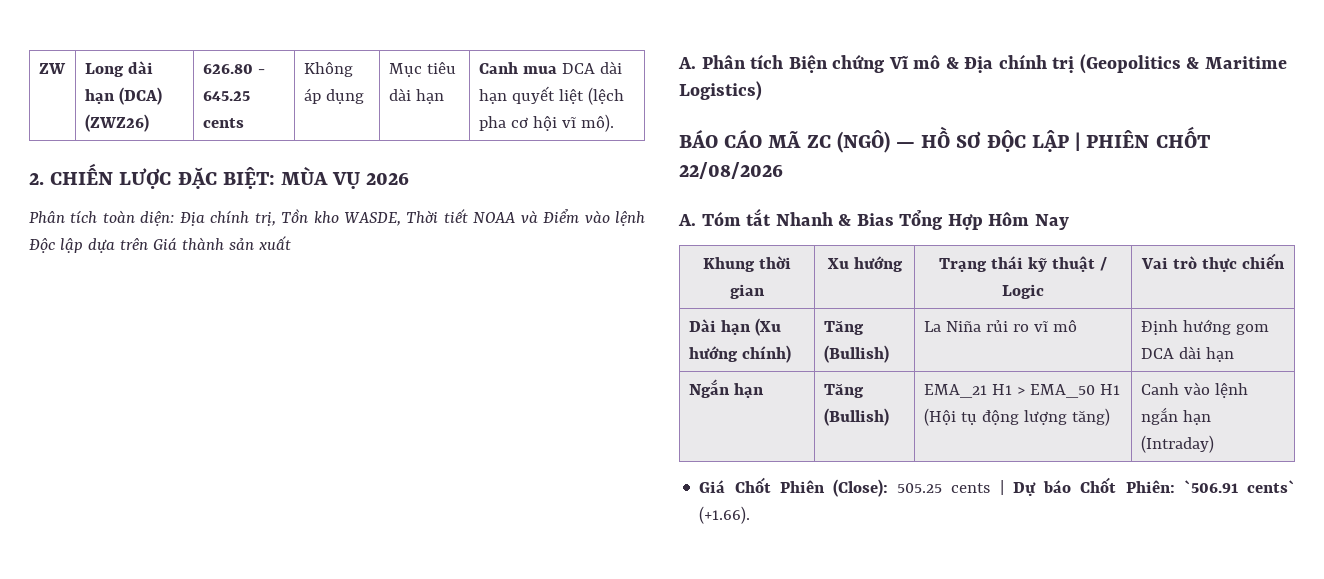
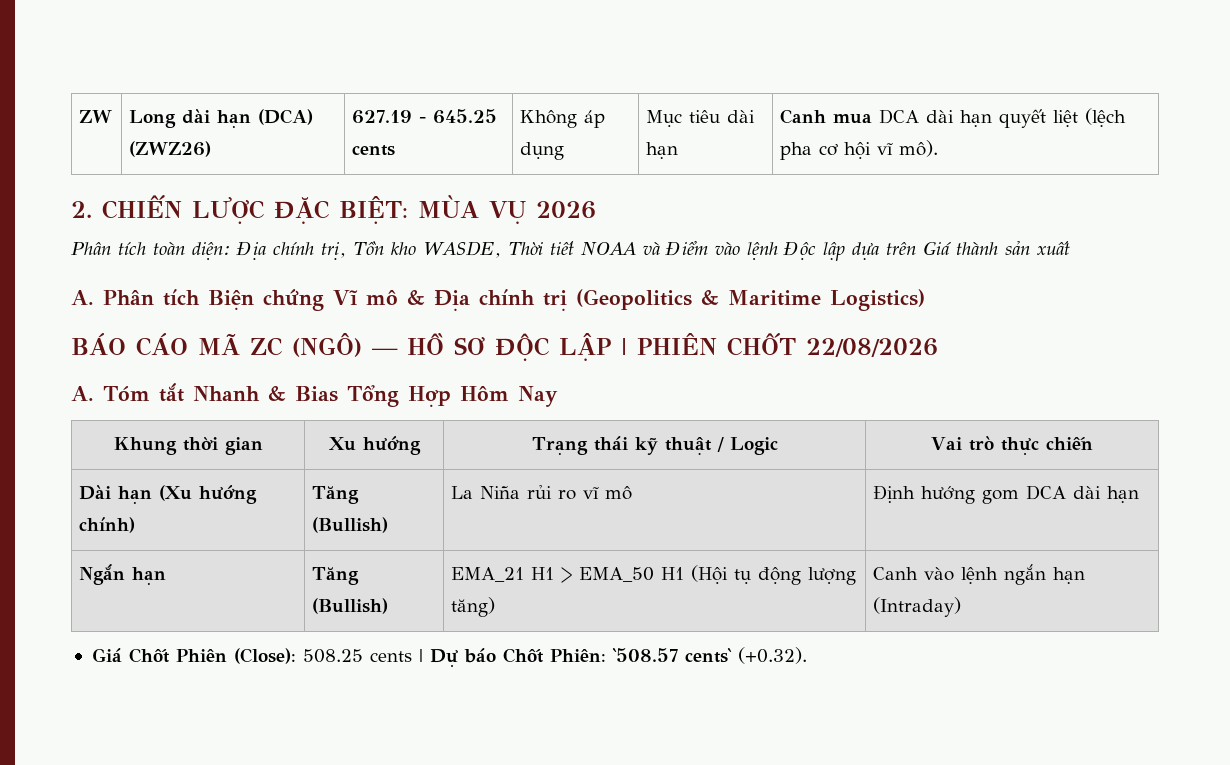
[202,64,253,74] 626.80 -> [352,110,413,124] 627.19
[897,483,943,493] 505.25 -> [302,649,363,663] 508.25
[1183,480,1296,493] [699,506,751,524] `506.91 cents` (+1.66). -> [611,647,807,664] `508.57 cents` (+0.32).

